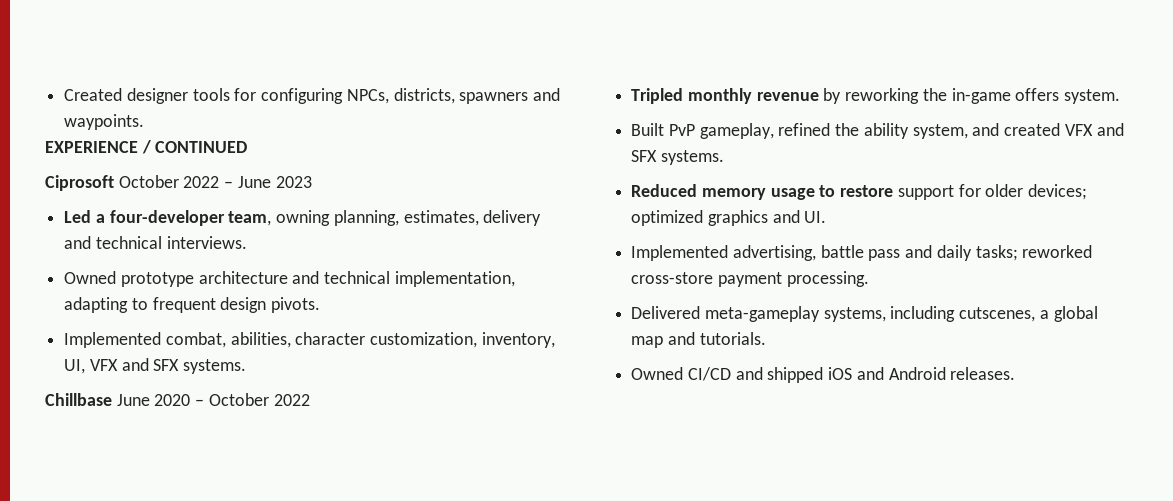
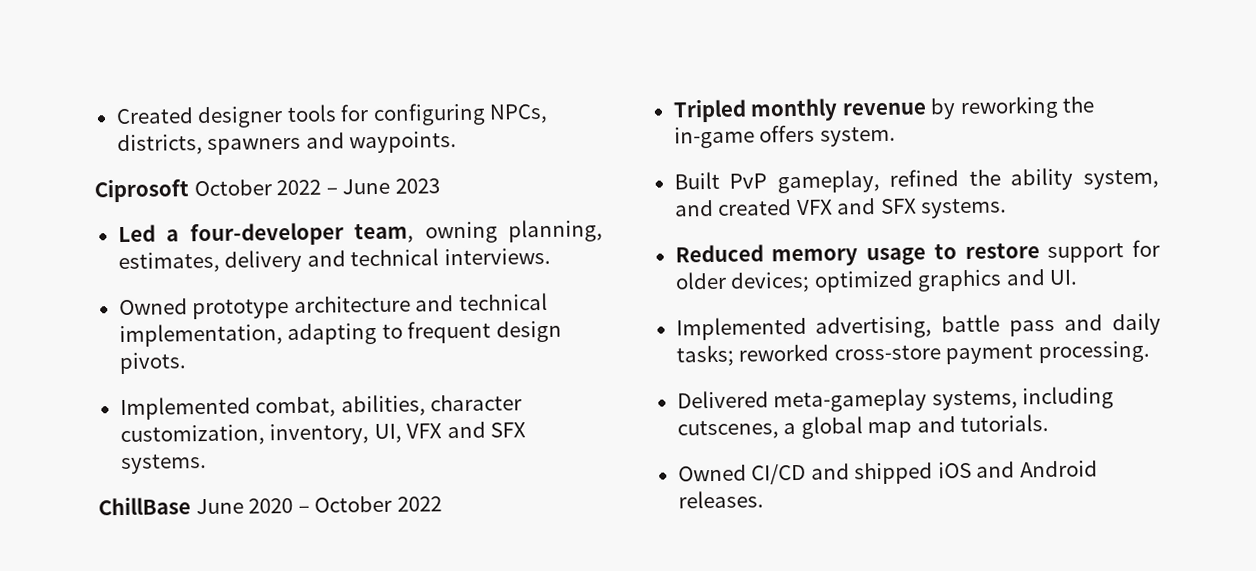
[45,140,248,154] // EXPERIENCE / CONTINUED -> (458, 142) none
[45,393,112,406] Chillbase -> [98,496,191,516] ChillBase

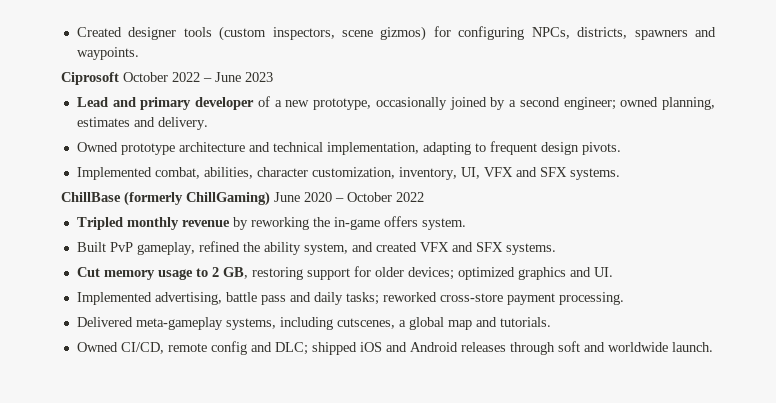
(337, 113) none -> [219,26,427,41] (custom inspectors, scene gizmos)
[117,219,603,247] [117,247,551,274] Led a four-developer team, owning planning, estimates, delivery and technical interviews. -> [76,96,715,110] [76,117,208,130] Lead and primary developer of a new prototype, occasionally joined by a second engineer; owned planning, estimates and delivery.
(191, 506) none -> [124,191,270,206] (formerly ChillGaming)
[674,244,764,263] Reduced -> [76,267,100,277] Cut
[964,242,1040,260] restore -> [211,267,303,280] 2 GB, restoring
[751,460,1098,485] [677,490,764,509] CI/CD and shipped iOS and Android releases. -> [120,341,713,355] CI/CD, remote config and DLC; shipped iOS and Android releases through soft and worldwide launch.

